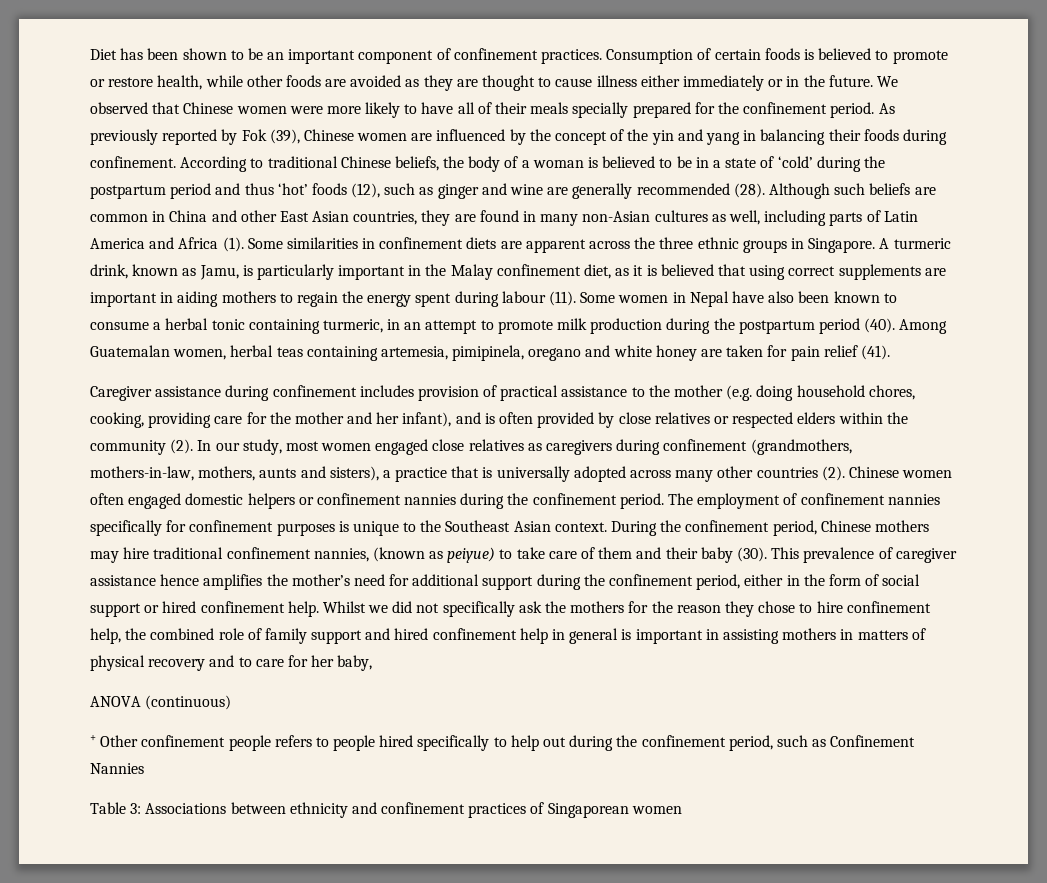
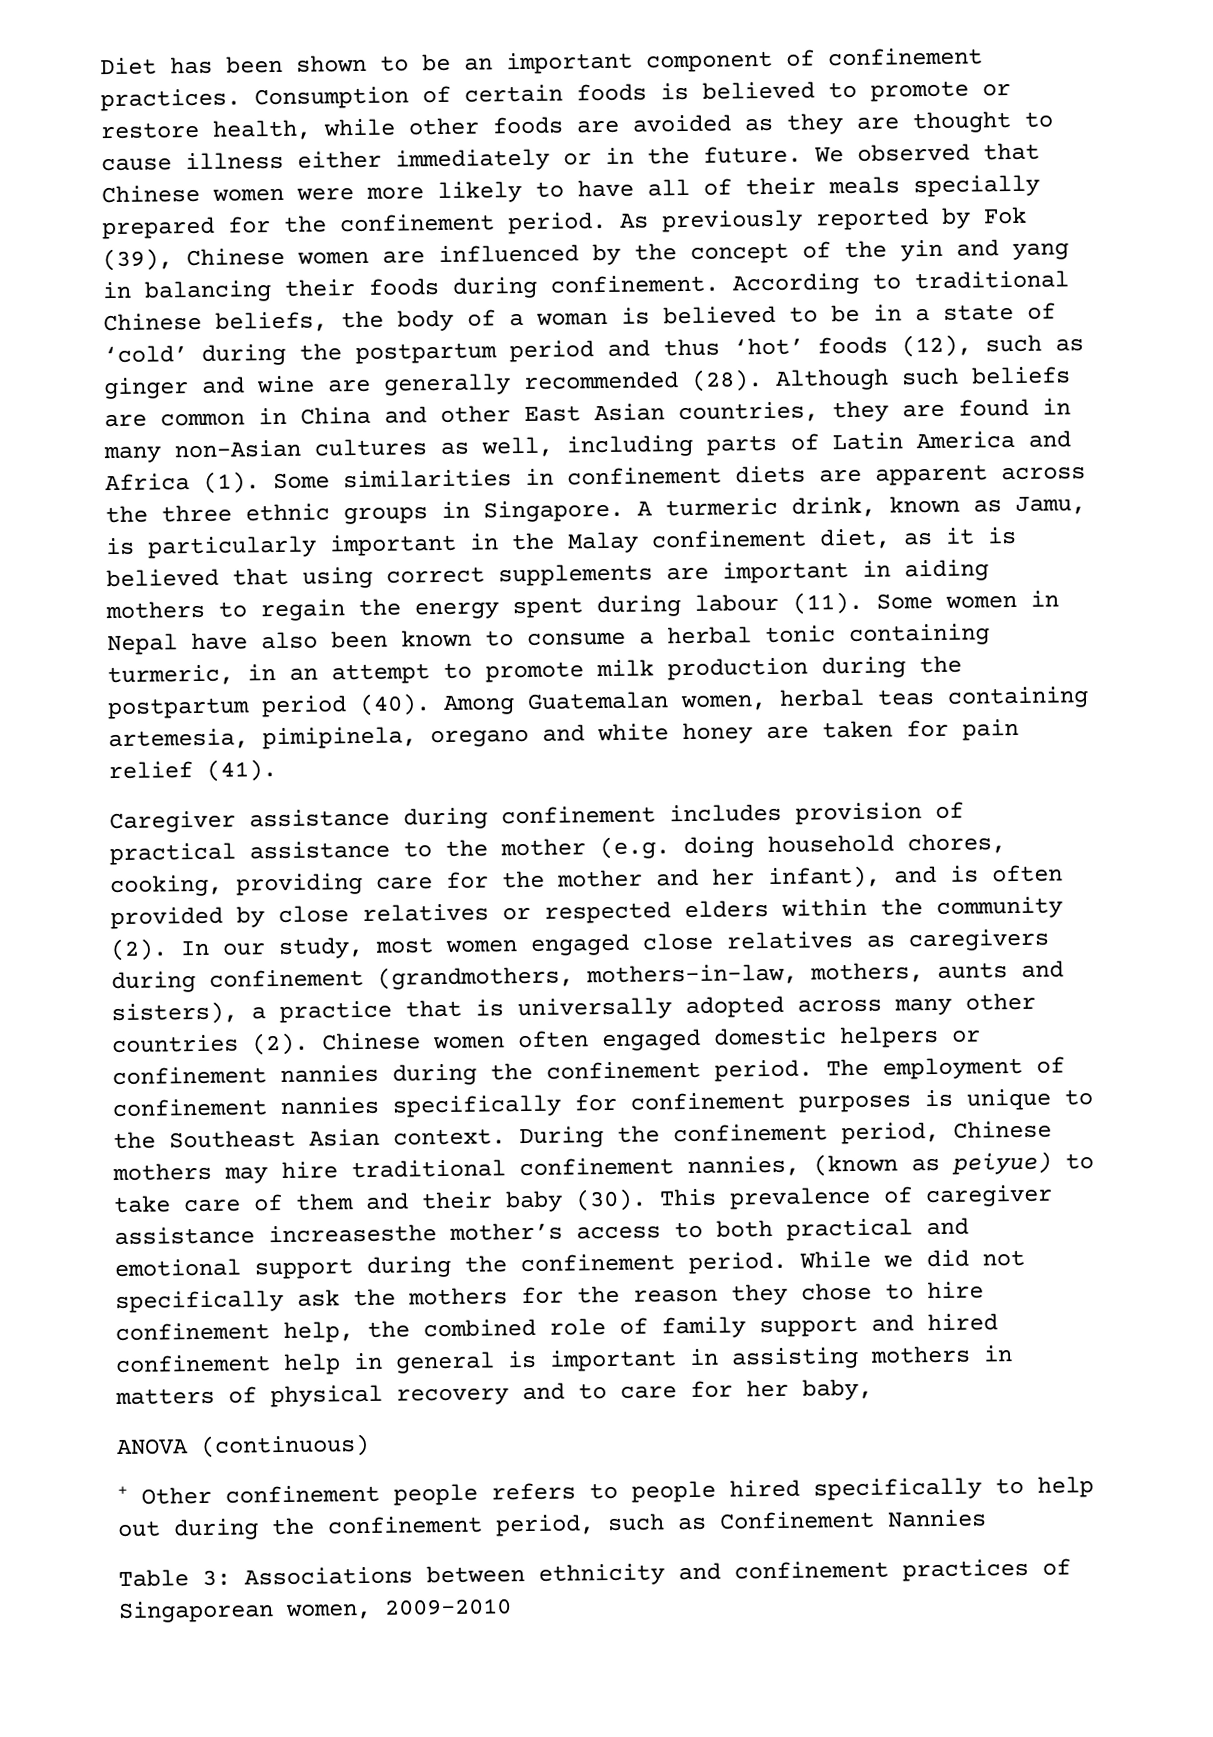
[160,574,921,590] [90,601,366,617] hence amplifies the mother’s need for additional support during the confinement period, either in the form of social support or hired confinement help. Whilst -> [268,1217,969,1244] [114,1250,871,1280] increasesthe mother’s access to both practical and emotional support during the confinement period. While
[631,806,682,814] women -> [285,1598,512,1620] women, 2009-2010

